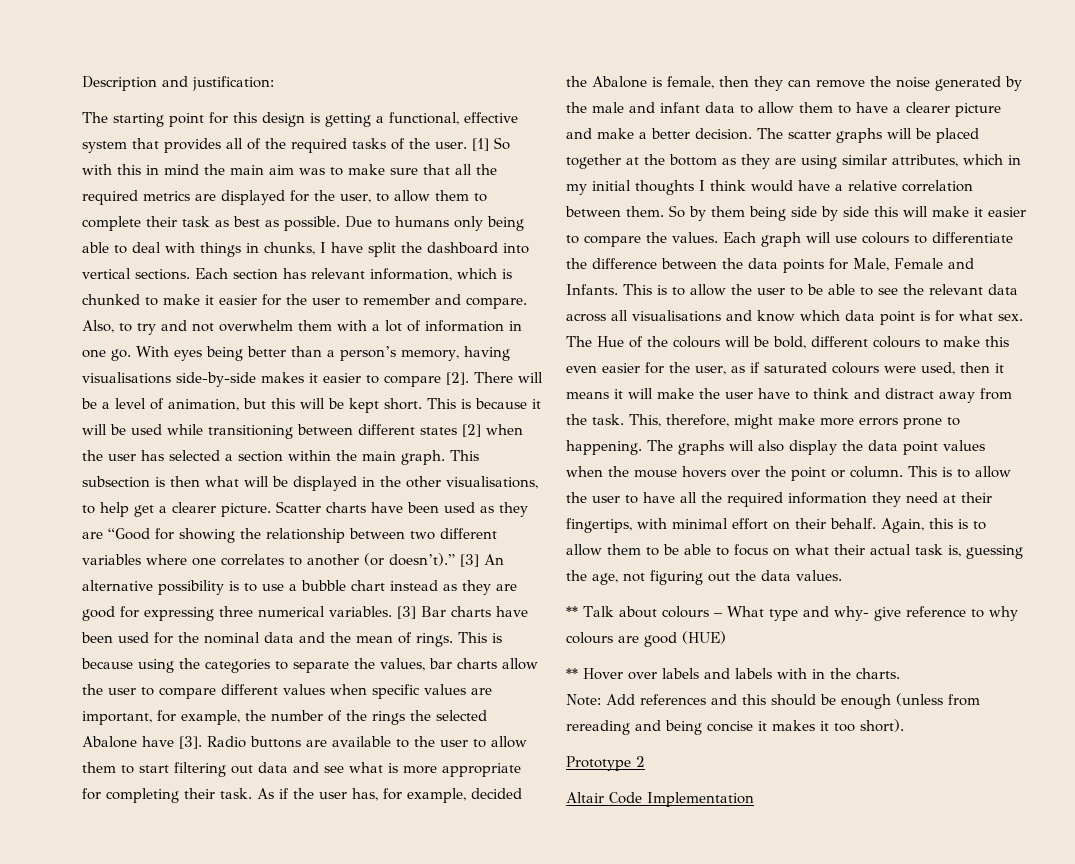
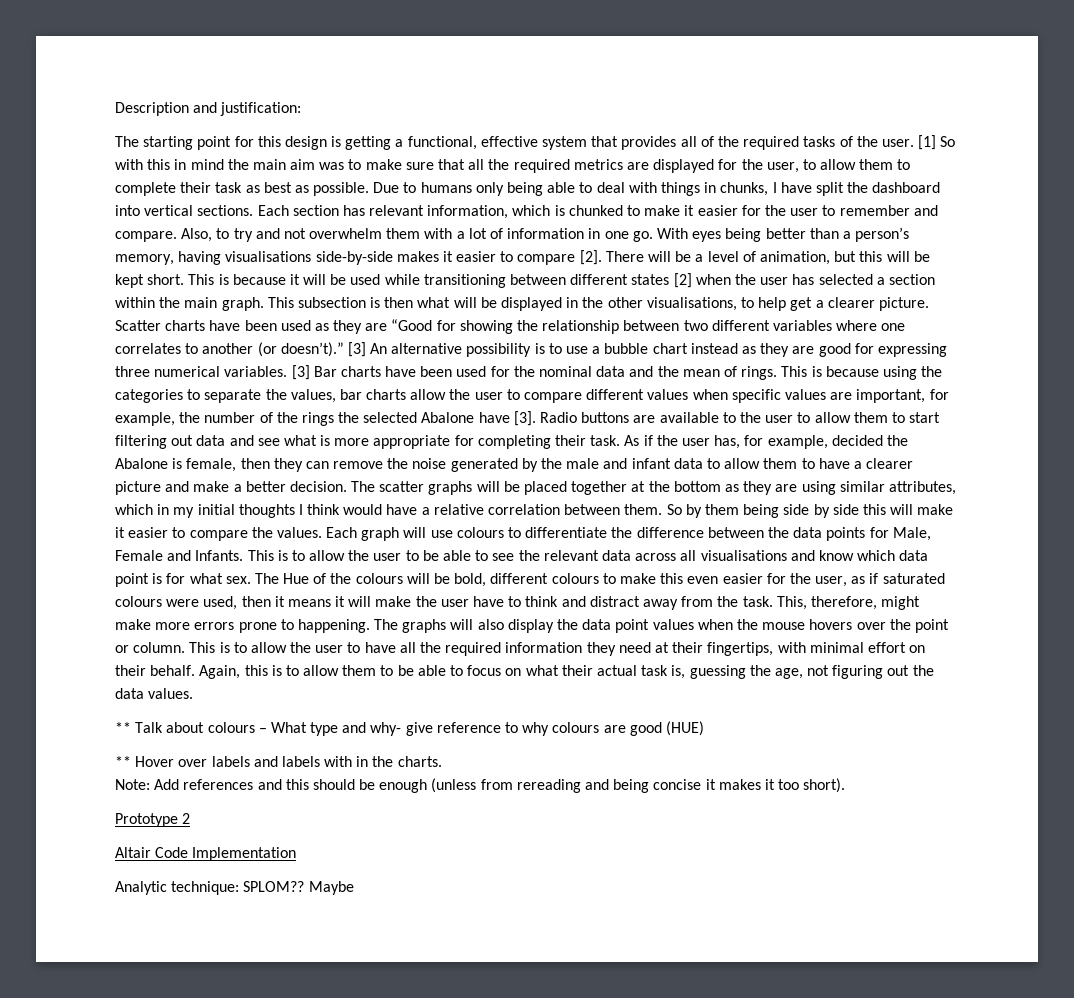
(754, 799) none -> [115,881,354,895] // Analytic technique: SPLOM?? Maybe

